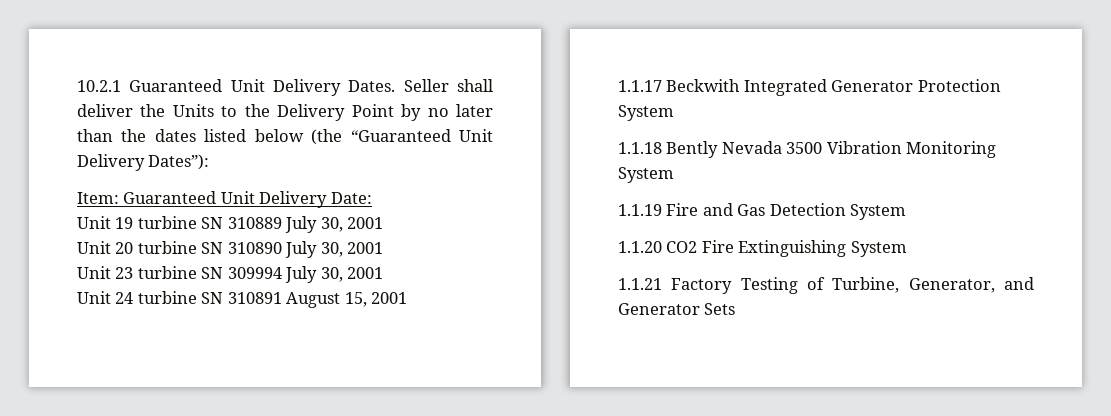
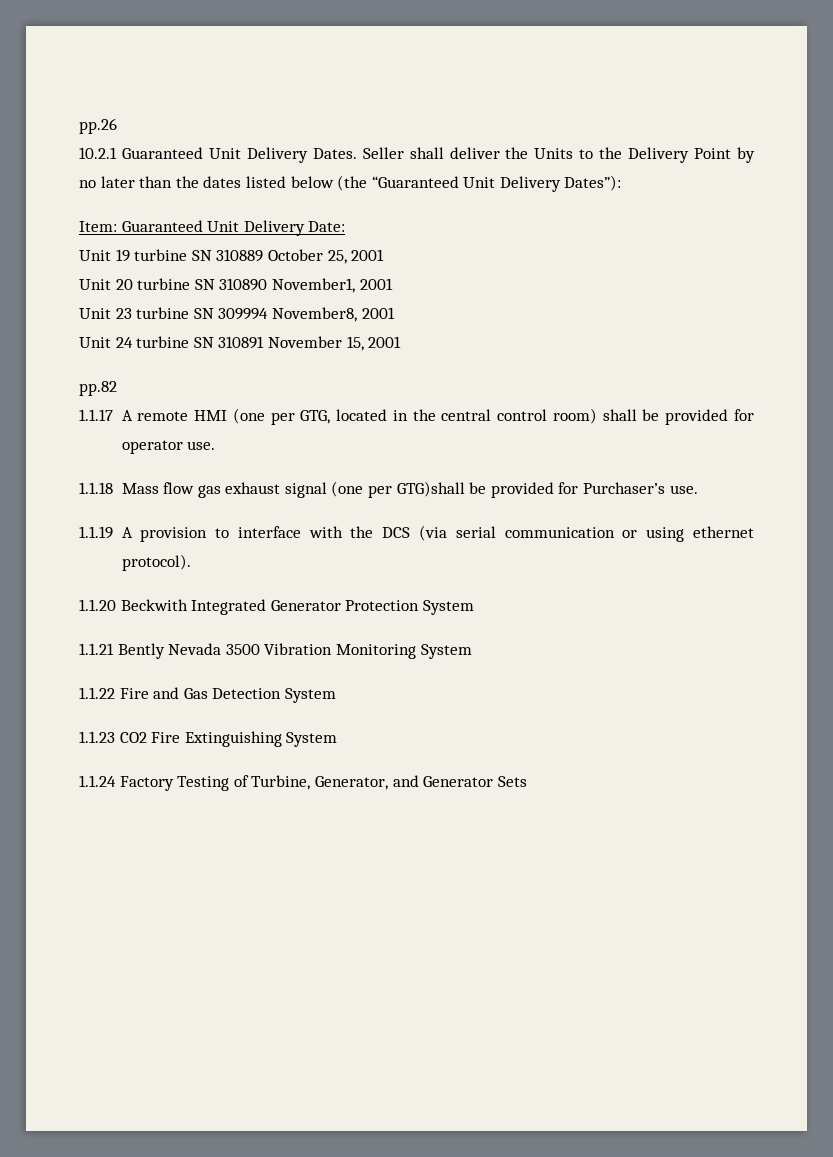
(77, 86) none -> [79,118,117,134] pp.26 //
[285,216,343,233] July 30, -> [267,249,347,264] October 25,
[285,241,343,258] July 30, -> [271,278,355,293] November1,
[285,266,343,283] July 30, -> [271,307,357,322] November8,
[286,292,341,308] August -> [267,336,342,348] November
[618,80,662,92] 1.1.17 -> [79,381,117,396] [79,408,754,425] [121,440,216,454] [79,481,698,498] [79,525,754,542] [121,554,191,571] [79,599,116,611] pp.82 // 1.1.17 A remote HMI (one per GTG, located in the central control room) shall be provided for operator use. // 1.1.18 Mass flow gas exhaust signal (one per GTG)shall be provided for Purchaser’s use. // 1.1.19 A provision to interface with the DCS (via serial communication or using ethernet protocol). // 1.1.20
[618,142,662,154] 1.1.18 -> [79,643,114,655] 1.1.21
[618,204,662,216] 1.1.19 -> [79,687,115,699] 1.1.22
[618,241,662,253] 1.1.20 -> [79,731,115,743] 1.1.23
[618,278,662,290] 1.1.21 -> [79,775,116,787] 1.1.24

